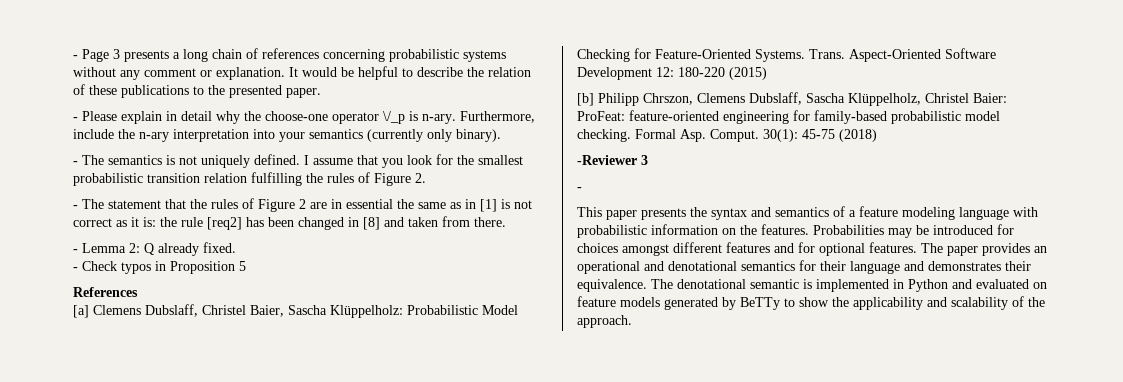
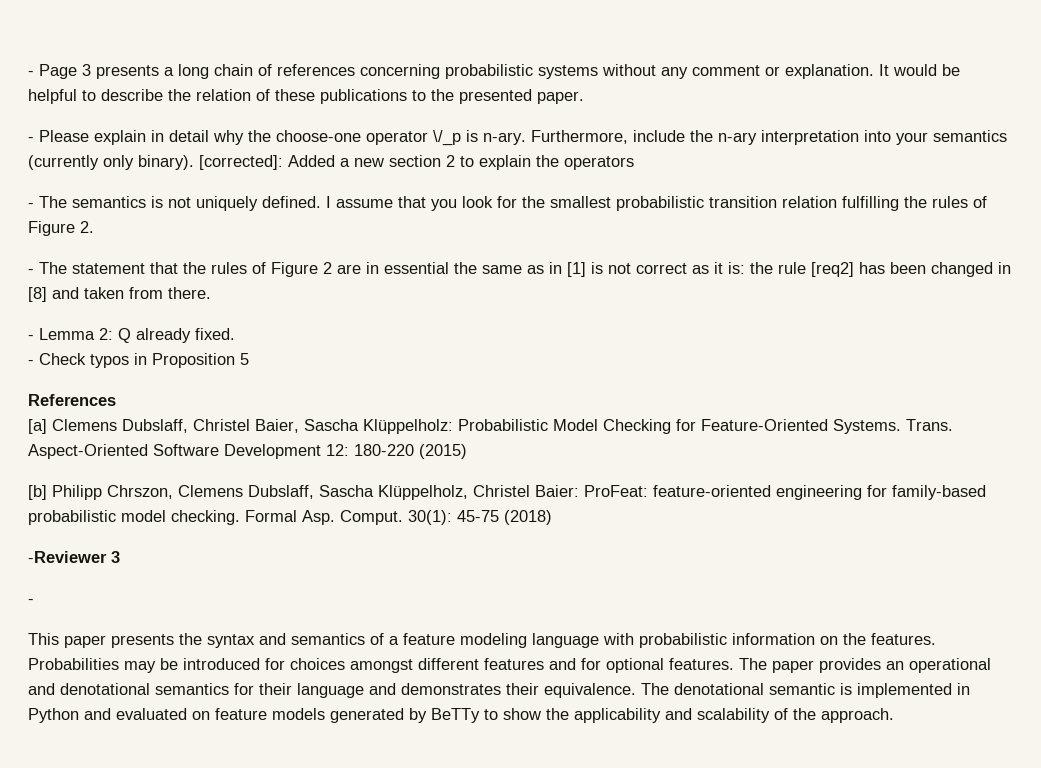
(501, 135) none -> [199,155,634,170] [corrected]: Added a new section 2 to explain the operators

